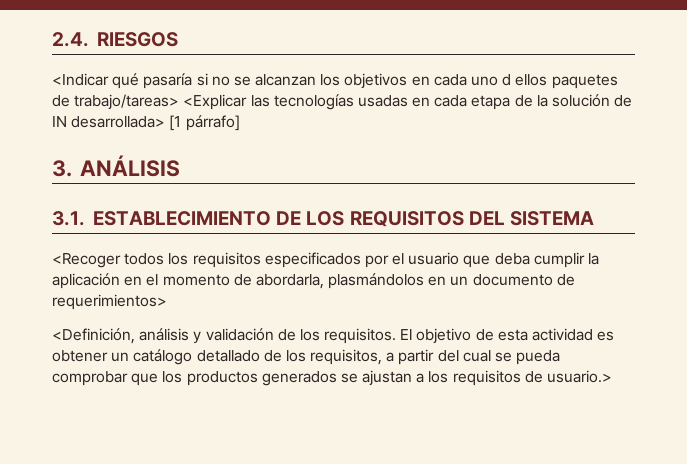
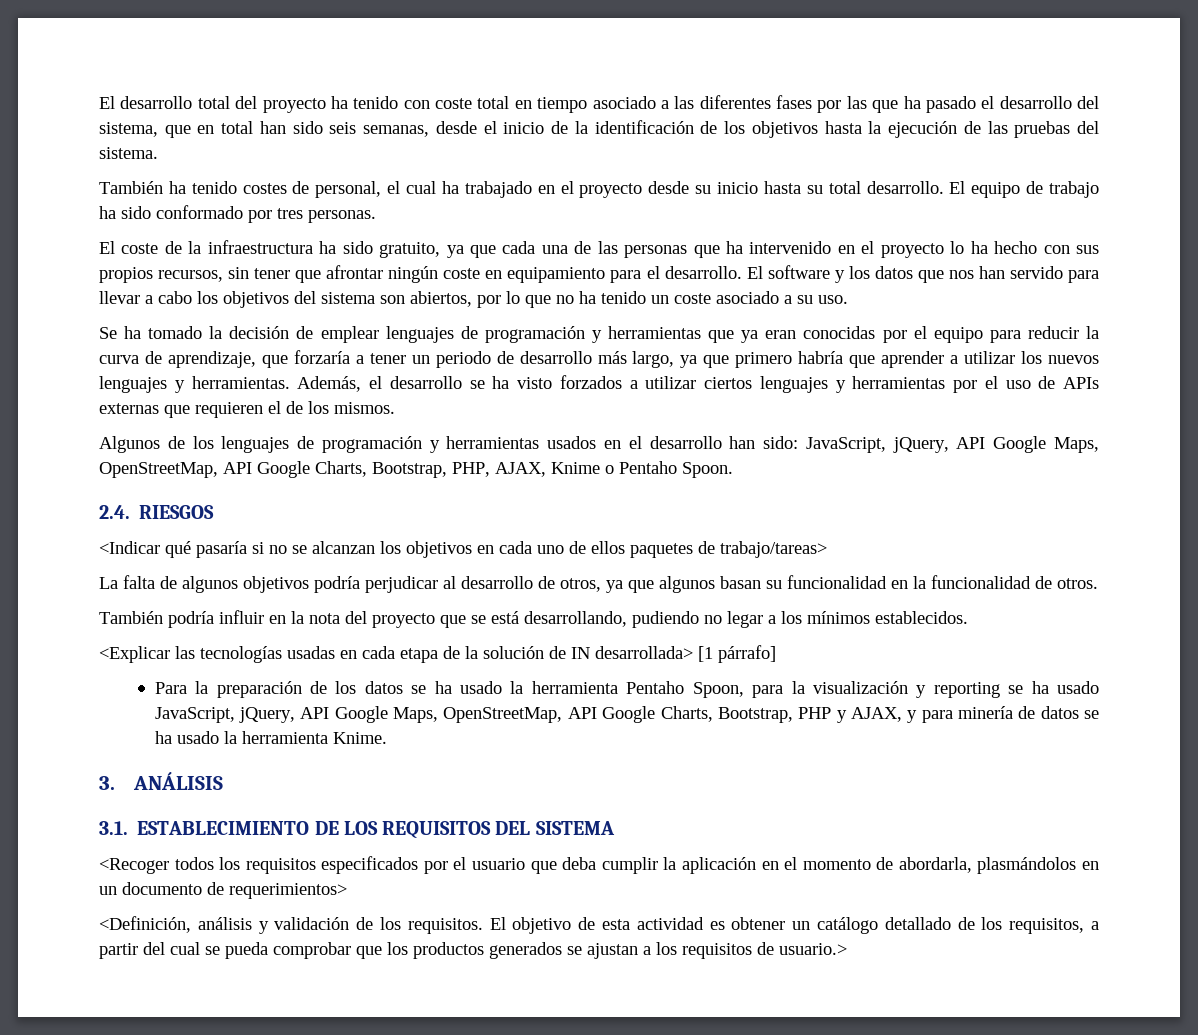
(52, 39) none -> [99,95,1099,113] [99,120,1100,138] [99,147,158,159] [99,181,1099,198] [99,205,376,223] [99,240,1100,258] [99,265,1099,283] [99,291,848,308] [99,326,1099,343] [99,350,1100,368] [99,375,1099,393] [99,401,395,418] [99,436,1100,453] [99,461,733,478] El desarrollo total del proyecto ha tenido con coste total en tiempo asociado a las diferentes fases por las que ha pasado el desarrollo del sistema, que en total han sido seis semanas, desde el inicio de la identificación de los objetivos hasta la ejecución de las pruebas del sistema. // También ha tenido costes de personal, el cual ha trabajado en el proyecto desde su inicio hasta su total desarrollo. El equipo de trabajo ha sido conformado por tres personas. // El coste de la infraestructura ha sido gratuito, ya que cada una de las personas que ha intervenido en el proyecto lo ha hecho con sus propios recursos, sin tener que afrontar ningún coste en equipamiento para el desarrollo. El software y los datos que nos han servido para llevar a cabo los objetivos del sistema son abiertos, por lo que no ha tenido un coste asociado a su uso. // Se ha tomado la decisión de emplear lenguajes de programación y herramientas que ya eran conocidas por el equipo para reducir la curva de aprendizaje, que forzaría a tener un periodo de desarrollo más largo, ya que primero habría que aprender a utilizar los nuevos lenguajes y herramientas. Además, el desarrollo se ha visto forzados a utilizar ciertos lenguajes y herramientas por el uso de APIs externas que requieren el de los mismos. // Algunos de los lenguajes de programación y herramientas usados en el desarrollo han sido: JavaScript, jQuery, API Google Maps, OpenStreetMap, API Google Charts, Bootstrap, PHP, AJAX, Knime o Pentaho Spoon. //
[502,74,512,86] d -> [569,541,586,554] de
(180, 102) none -> [99,575,1098,593] [99,610,968,628] // La falta de algunos objetivos podría perjudicar al desarrollo de otros, ya que algunos basan su funcionalidad en la funcionalidad de otros. // También podría influir en la nota del proyecto que se está desarrollando, pudiendo no legar a los mínimos establecidos. //
(240, 123) none -> [154,681,1100,698] [154,706,1099,723] [154,731,387,744] // Para la preparación de los datos se ha usado la herramienta Pentaho Spoon, para la visualización y reporting se ha usado JavaScript, jQuery, API Google Maps, OpenStreetMap, API Google Charts, Bootstrap, PHP y AJAX, y para minería de datos se ha usado la herramienta Knime.

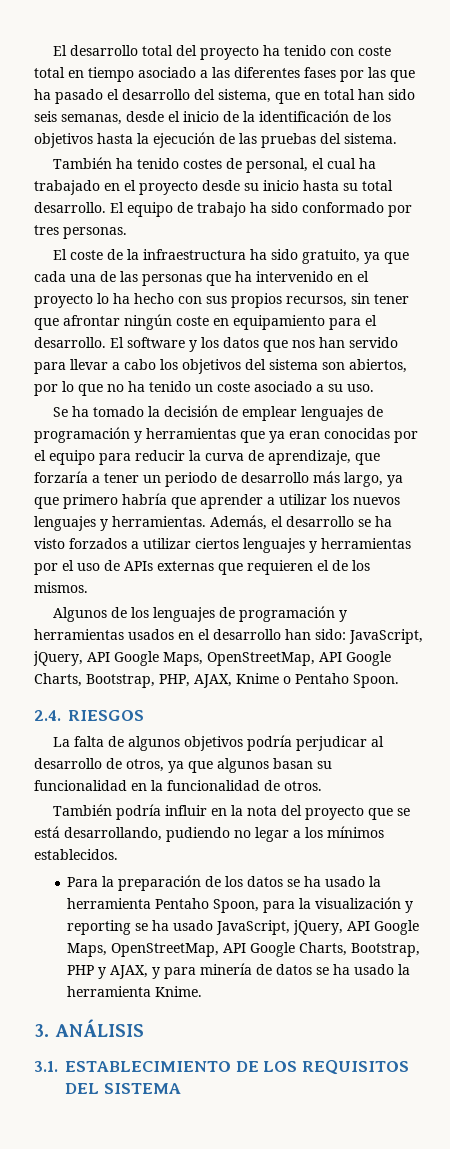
[99,541,827,558] // <Indicar qué pasaría si no se alcanzan los objetivos en cada uno de ellos paquetes de trabajo/tareas> -> (144, 715) none
[99,645,776,663] // <Explicar las tecnologías usadas en cada etapa de la solución de IN desarrollada> [1 párrafo] -> (118, 854) none
[99,856,1099,874] [99,882,347,899] [99,916,1099,934] [99,942,847,959] // <Recoger todos los requisitos especificados por el usuario que deba cumplir la aplicación en el momento de abordarla, plasmándolos en un documento de requerimientos> // <Definición, análisis y validación de los requisitos. El objetivo de esta actividad es obtener un catálogo detallado de los requisitos, a partir del cual se pueda comprobar que los productos generados se ajustan a los requisitos de usuario.> -> (181, 1088) none

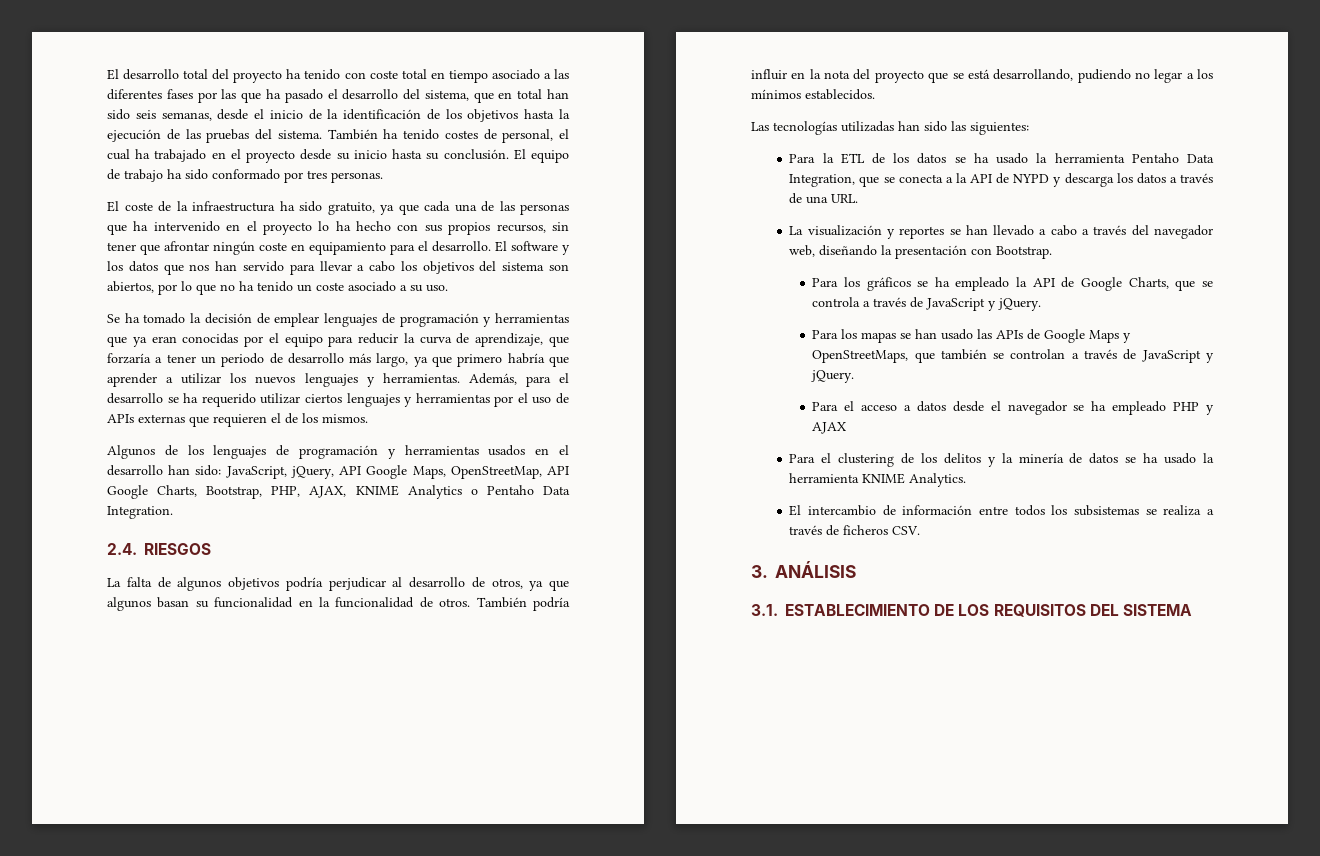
(397, 138) // -> (322, 134) none
[362,180,393,191] [34,202,106,213] total desarrollo. -> [443,149,509,160] conclusión.
(267, 522) none -> [525,376,551,387] para
[34,538,139,549] visto forzados a -> [201,393,256,407] requerido
[236,673,399,688] Knime o Pentaho Spoon. -> [355,485,570,499] [107,506,173,519] KNIME Analytics o Pentaho Data Integration.
(322, 786) // -> (471, 602) none
(118, 854) none -> [751,121,1029,135] // Las tecnologías utilizadas han sido las siguientes:
[118,875,202,891] preparación -> [840,153,865,164] ETL
[213,897,414,913] [67,920,420,935] [67,942,421,957] [67,965,197,979] Spoon, para la visualización y reporting se ha usado JavaScript, jQuery, API Google Maps, OpenStreetMap, API Google Charts, Bootstrap, PHP y AJAX, y para -> [1187,154,1214,163] [789,173,1213,187] [789,193,859,204] [789,225,1214,239] [789,245,1053,259] [812,277,1213,291] [812,297,1042,311] [812,329,1132,343] [812,349,1214,363] [811,370,855,383] [812,401,1214,415] [812,422,848,434] [789,453,1013,467] Data Integration, que se conecta a la API de NYPD y descarga los datos a través de una URL. // La visualización y reportes se han llevado a cabo a través del navegador web, diseñando la presentación con Bootstrap. // Para los gráficos se ha empleado la API de Google Charts, que se controla a través de JavaScript y jQuery. // Para los mapas se han usado las APIs de Google Maps y OpenStreetMaps, que también se controlan a través de JavaScript y jQuery. // Para el acceso a datos desde el navegador se ha empleado PHP y AJAX // Para el clustering de los delitos y la
[155,986,203,997] Knime. -> [862,473,967,487] [789,505,1214,516] [789,525,921,536] KNIME Analytics. // El intercambio de información entre todos los subsistemas se realiza a través de ficheros CSV.

